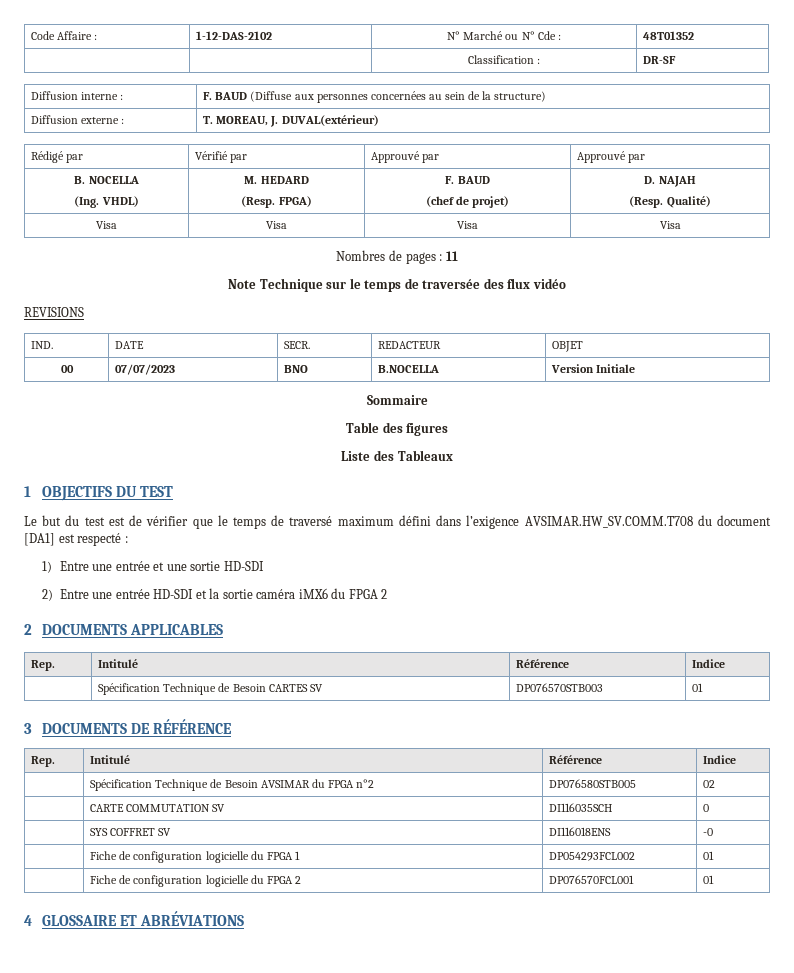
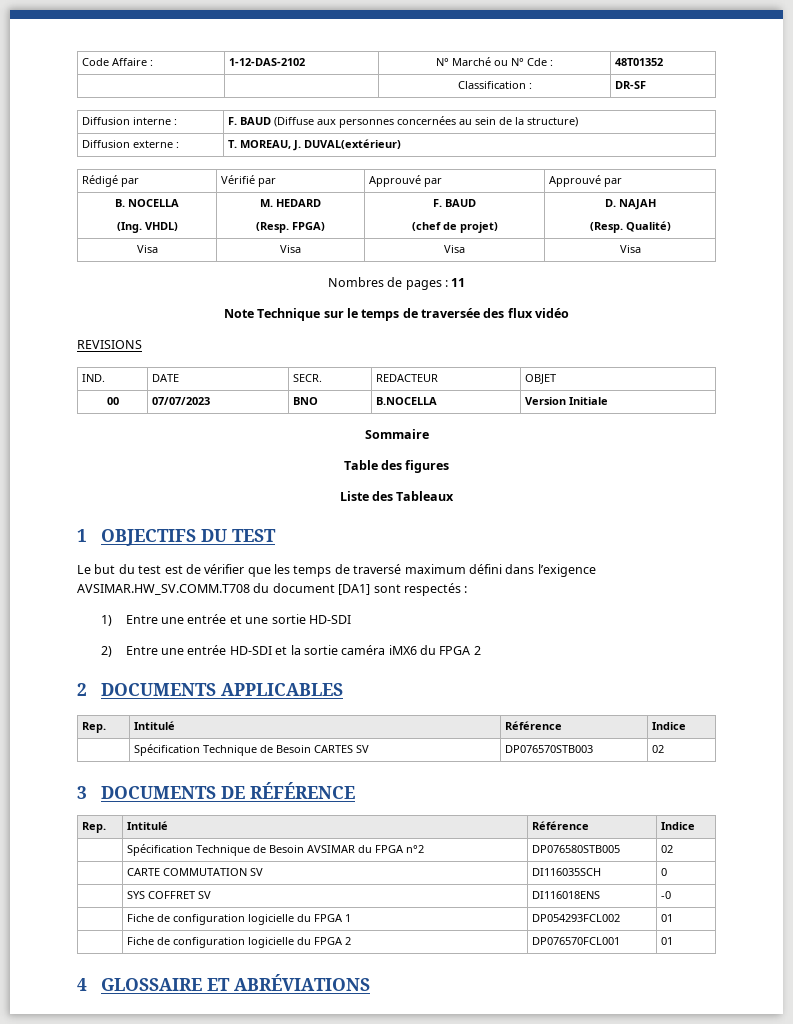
[217,515,228,526] le -> [274,564,290,574] les
[58,533,122,546] est respecté -> [373,583,461,596] sont respectés
[692,683,704,692] 01 -> [652,745,665,753] 02

